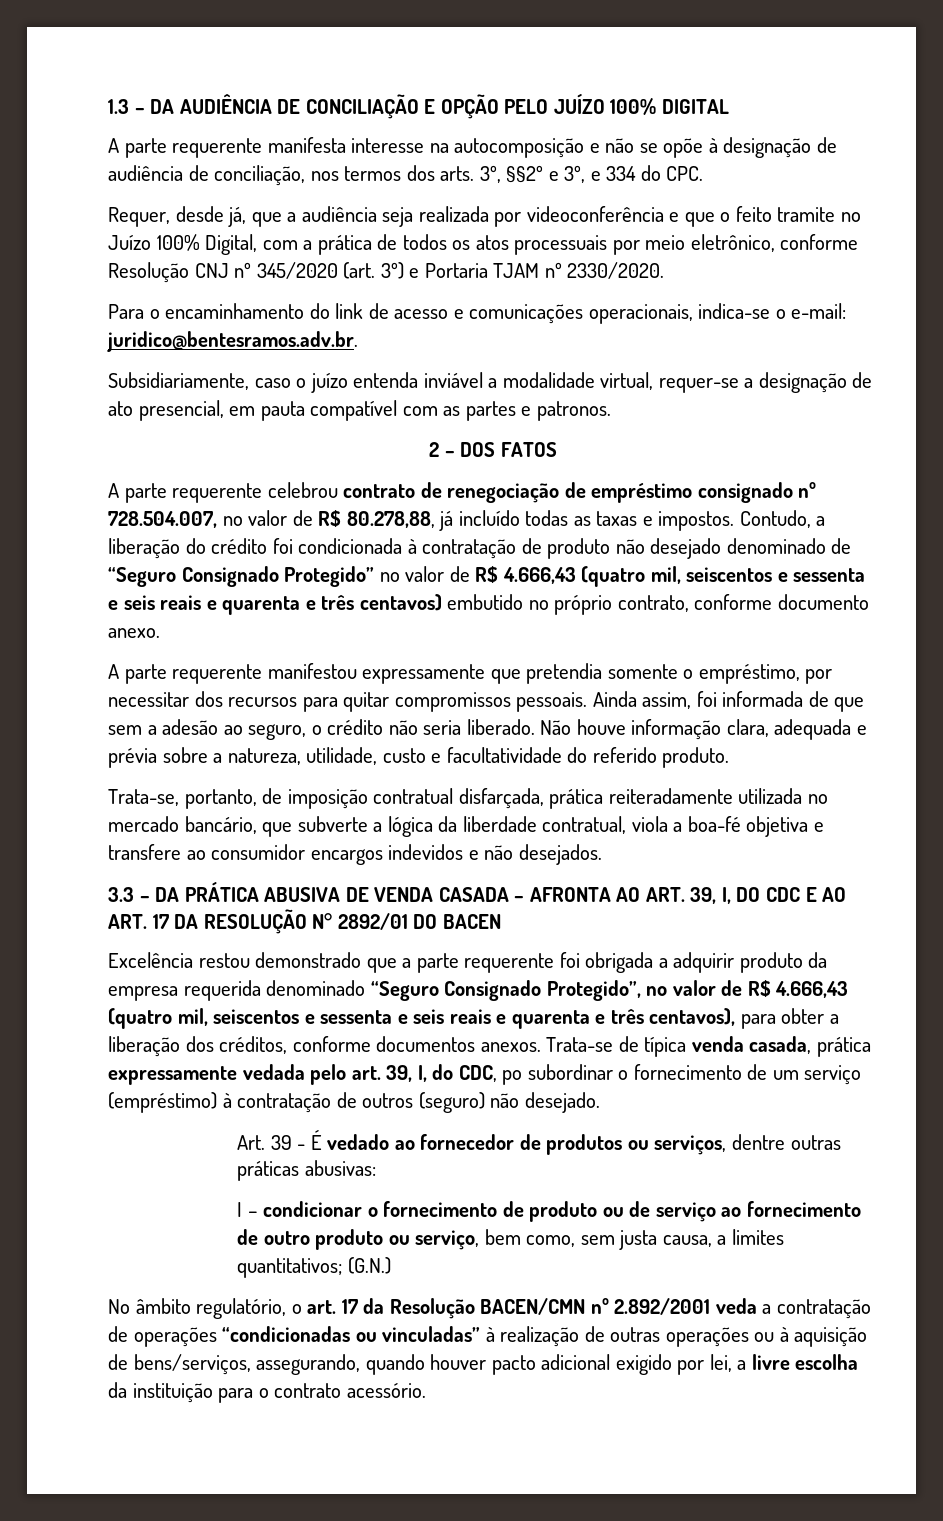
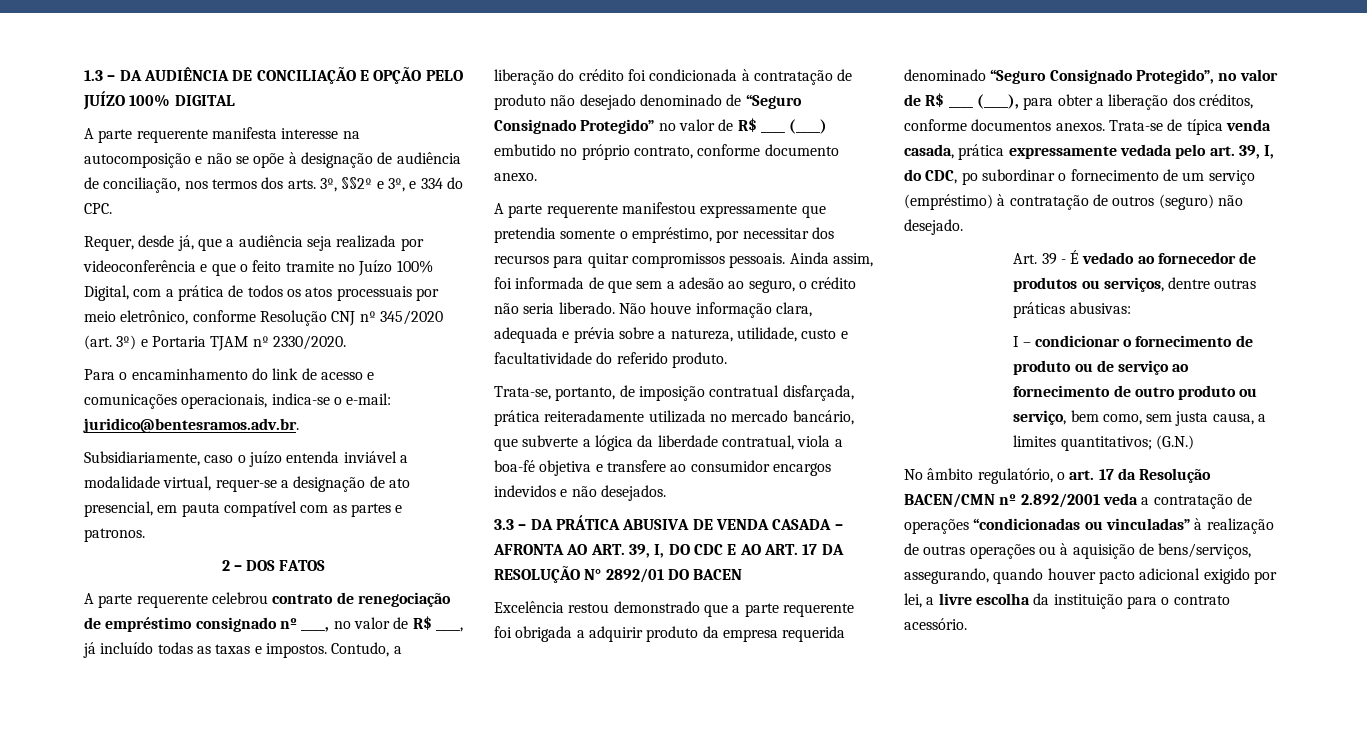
[108,510,435,528] 728.504.007, no valor de R$ 80.278,88, -> [301,616,463,632] ____, no valor de R$ ____,
[502,566,866,587] [108,594,442,615] 4.666,43 (quatro mil, seiscentos e sessenta e seis reais e quarenta e três centavos) -> [760,119,828,134] ____ (____)
[775,981,849,998] [108,1008,736,1029] 4.666,43 (quatro mil, seiscentos e sessenta e seis reais e quarenta e três centavos), -> [948,94,1019,109] ____ (____),

